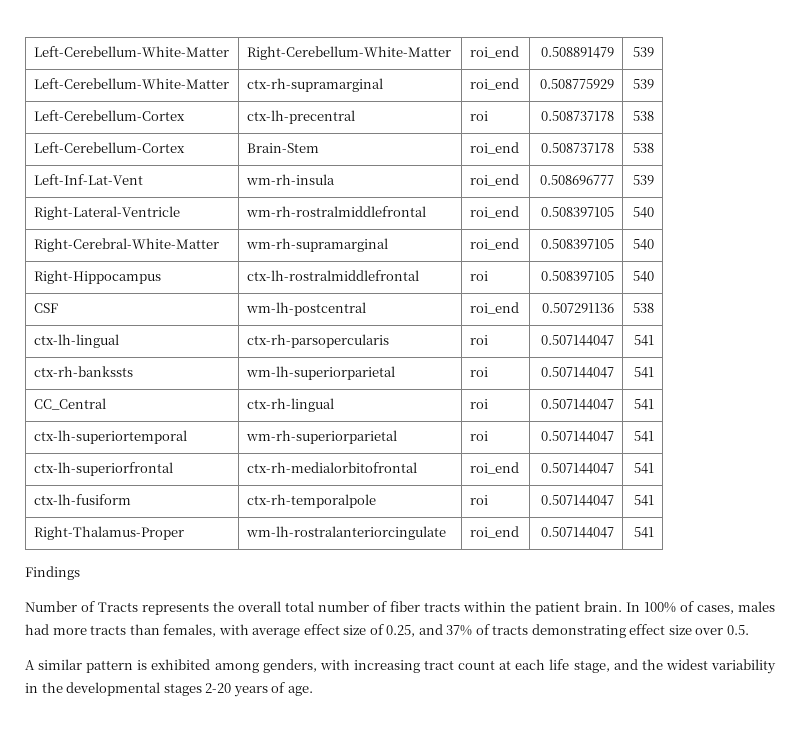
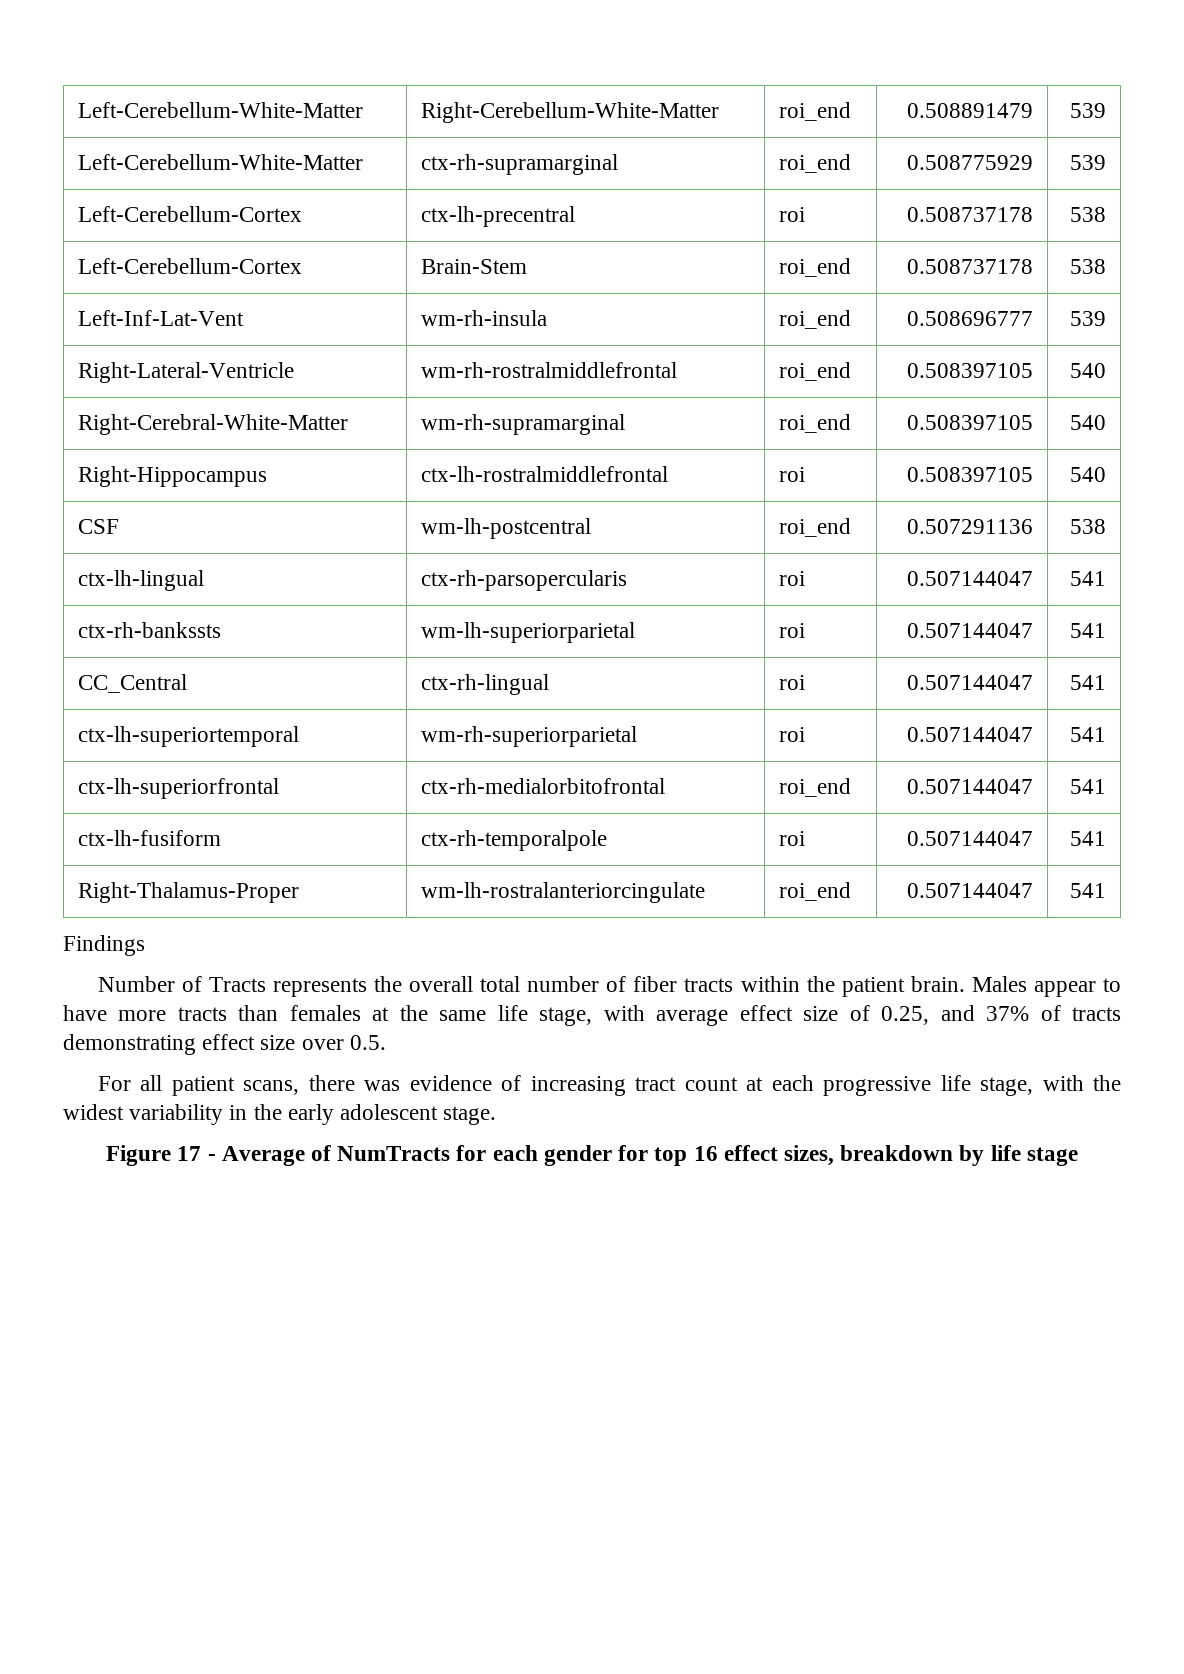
[626,601,775,614] [25,624,217,637] In 100% of cases, males had more tracts than females, -> [971,976,1121,997] [63,1005,593,1026] Males appear to have more tracts than females at the same life stage,
[25,659,350,673] A similar pattern is exhibited among genders, with -> [97,1075,522,1096] For all patient scans, there was evidence of
[549,659,638,673] life stage, and -> [823,1075,1084,1096] progressive life stage, with
[66,682,313,697] developmental stages 2-20 years of age. -> [287,1104,497,1125] [106,1145,1078,1166] early adolescent stage. // Figure 17 - Average of NumTracts for each gender for top 16 effect sizes, breakdown by life stage

